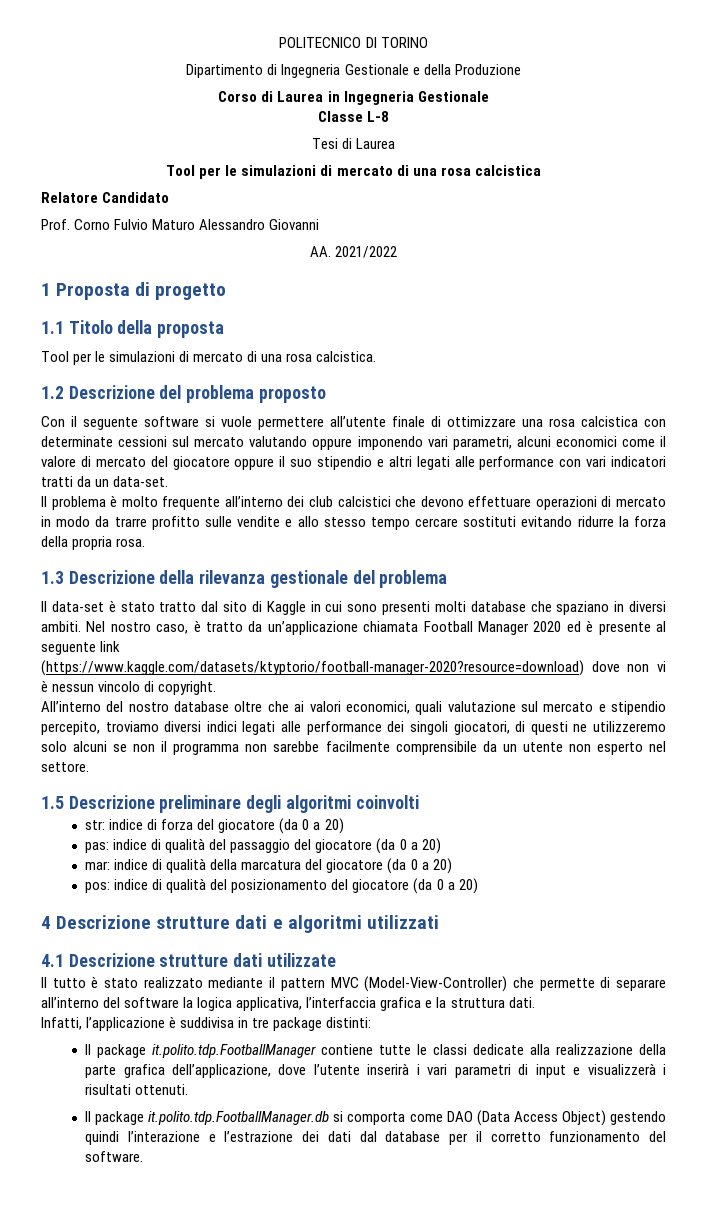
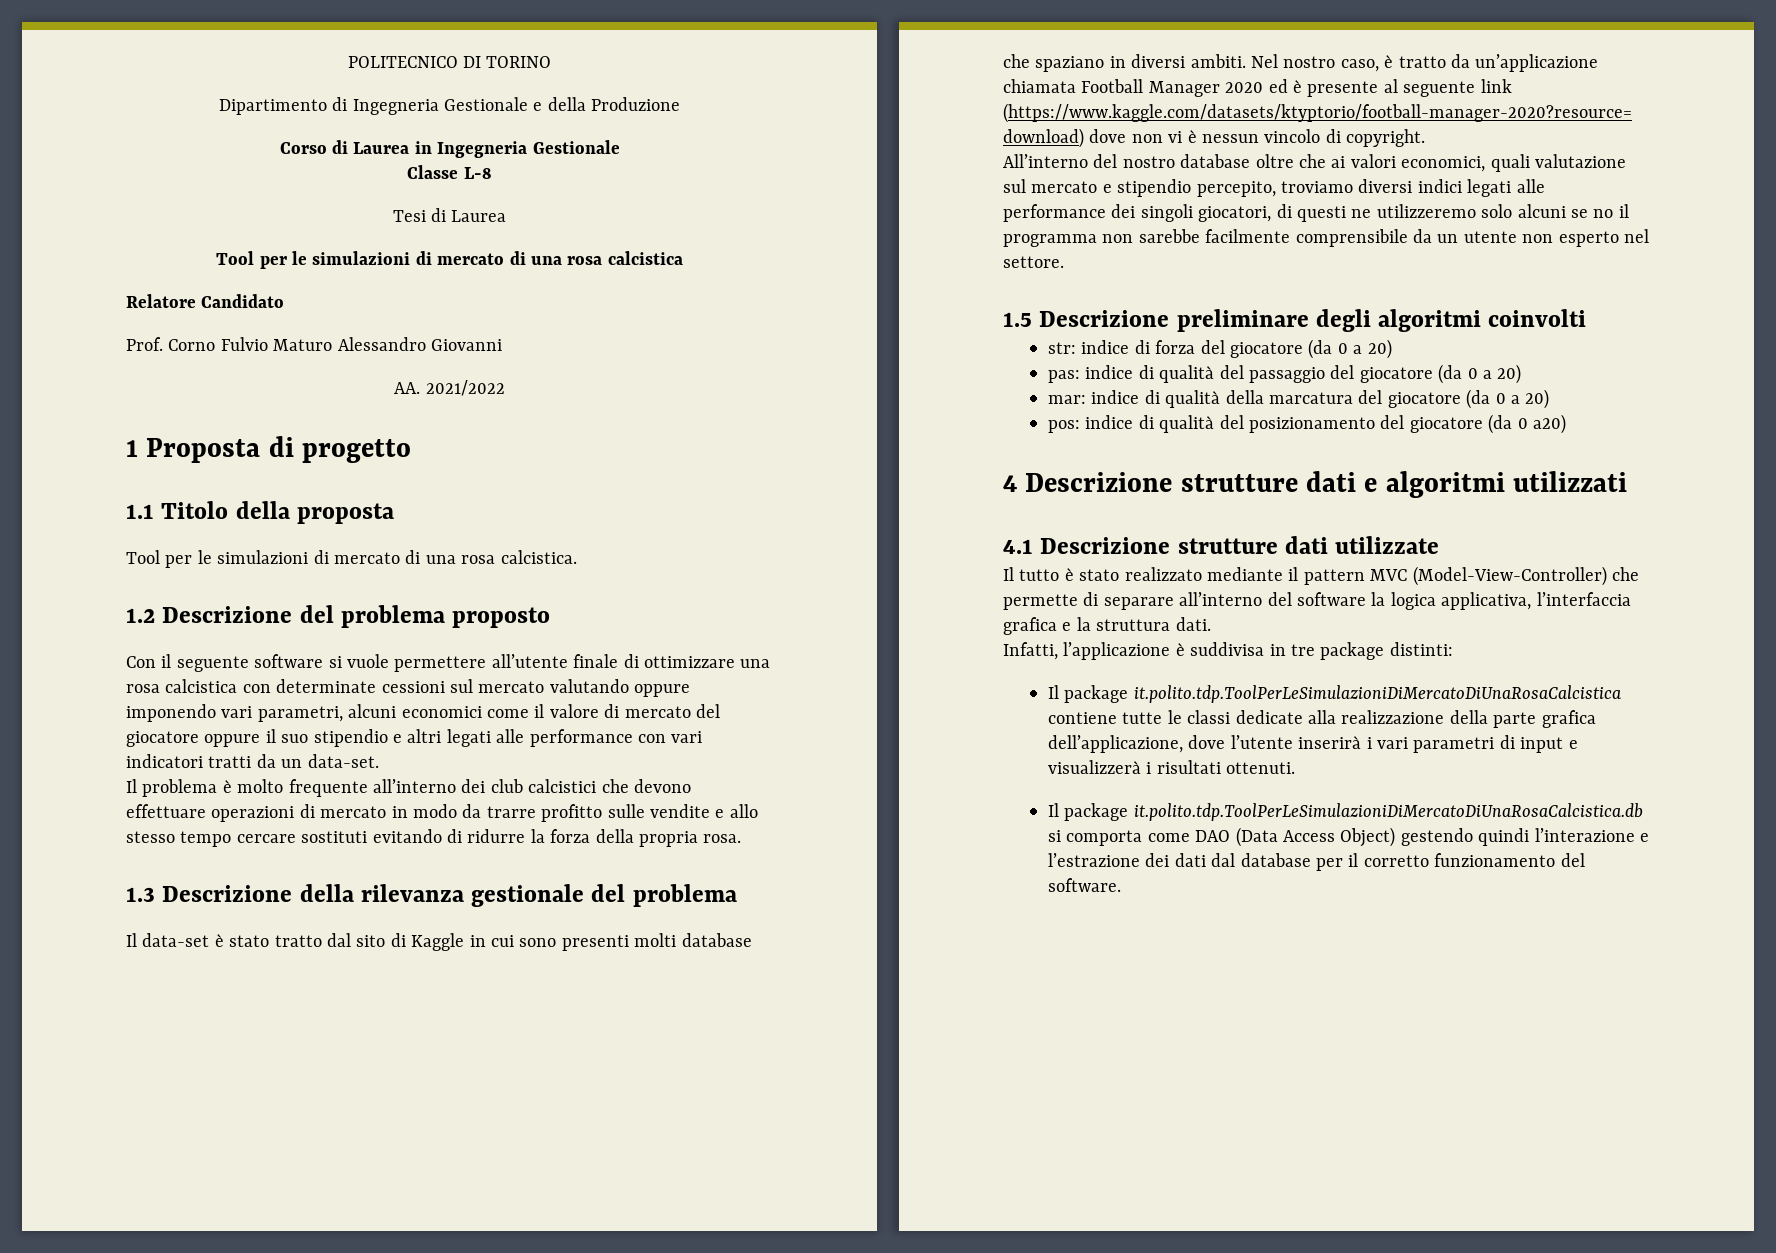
(573, 521) none -> [447,829,462,843] di
[133,744,156,752] non -> [1593,209,1614,218] no
[447,878,478,894] a 20) -> [1532,414,1566,434] a20)
[152,1044,317,1058] it.polito.tdp.FootballManager -> [1133,685,1621,703] it.polito.tdp.ToolPerLeSimulazioniDiMercatoDiUnaRosaCalcistica
[148,1111,330,1125] it.polito.tdp.FootballManager.db -> [1133,803,1643,821] it.polito.tdp.ToolPerLeSimulazioniDiMercatoDiUnaRosaCalcistica.db

